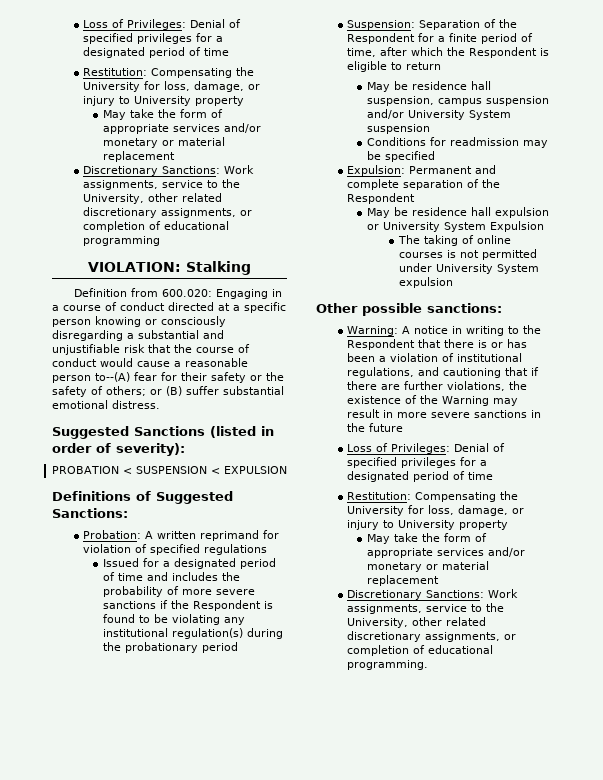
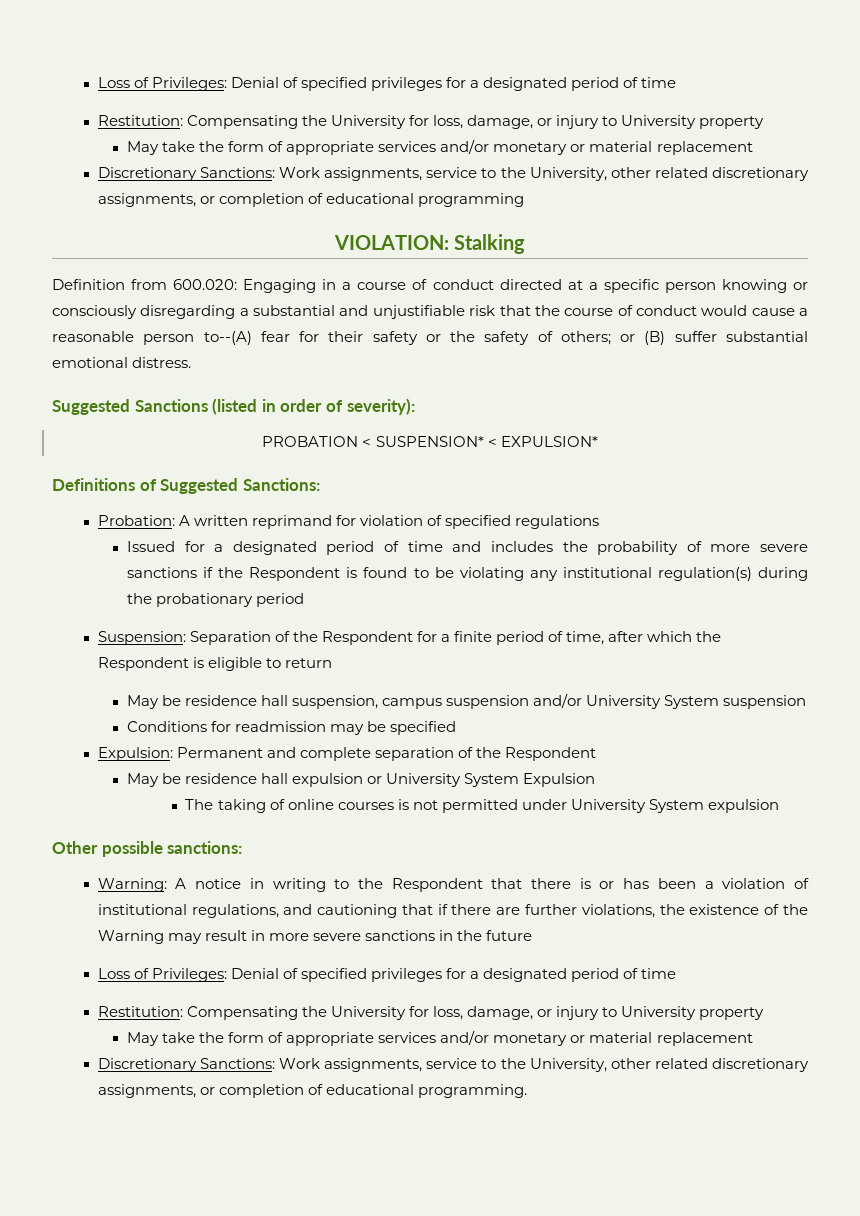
[136,466,287,474] SUSPENSION < EXPULSION -> [375,436,598,447] SUSPENSION* < EXPULSION*

